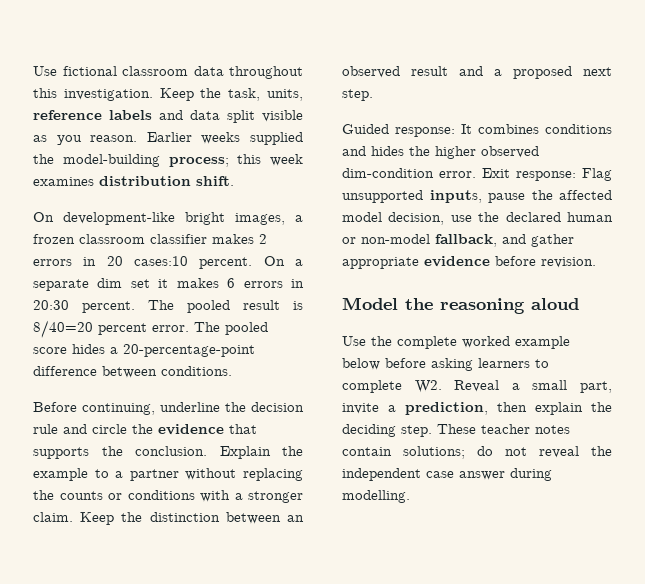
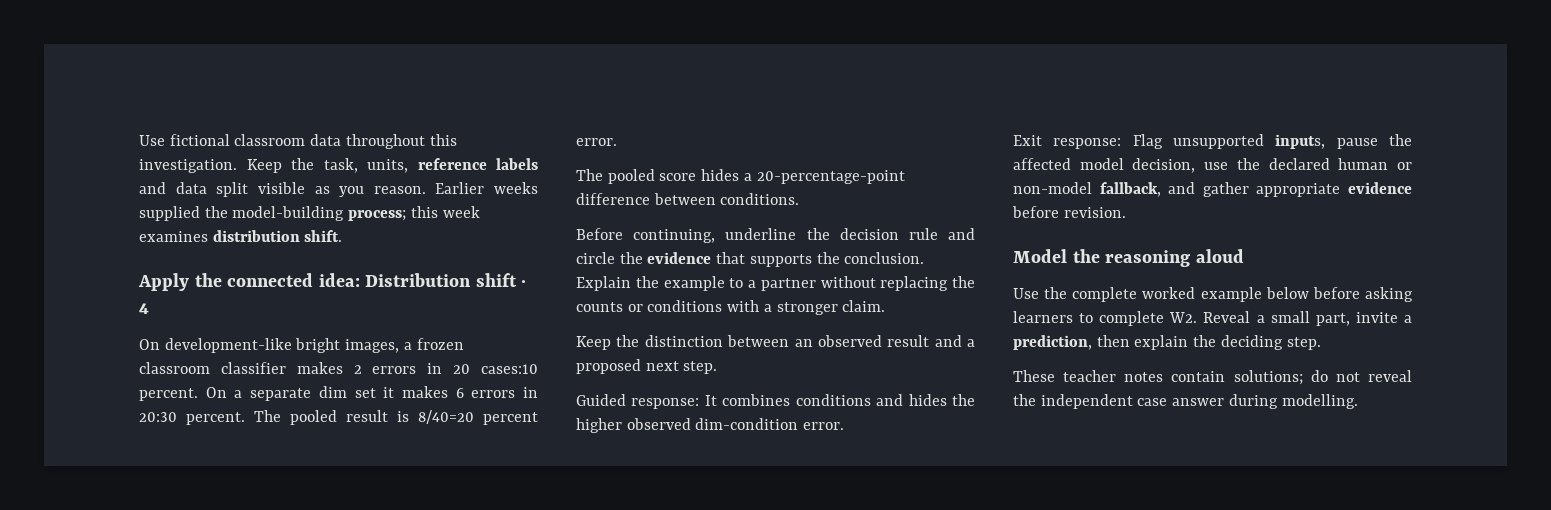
(234, 181) none -> [138,273,527,291] [139,303,149,314] // Apply the connected idea: Distribution shift · 4
(189, 328) none -> (617, 142) //
(73, 517) none -> (886, 306) //
(476, 174) none -> (845, 426) //
(432, 431) none -> (1321, 343) //

